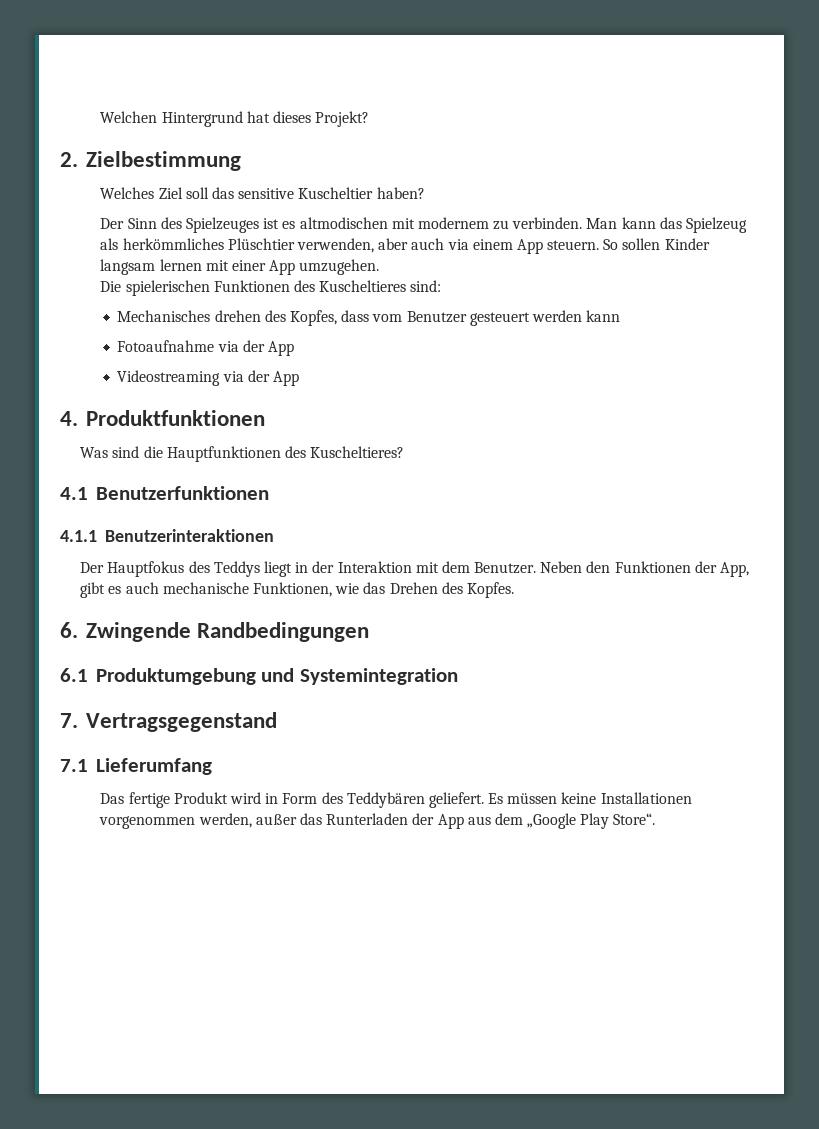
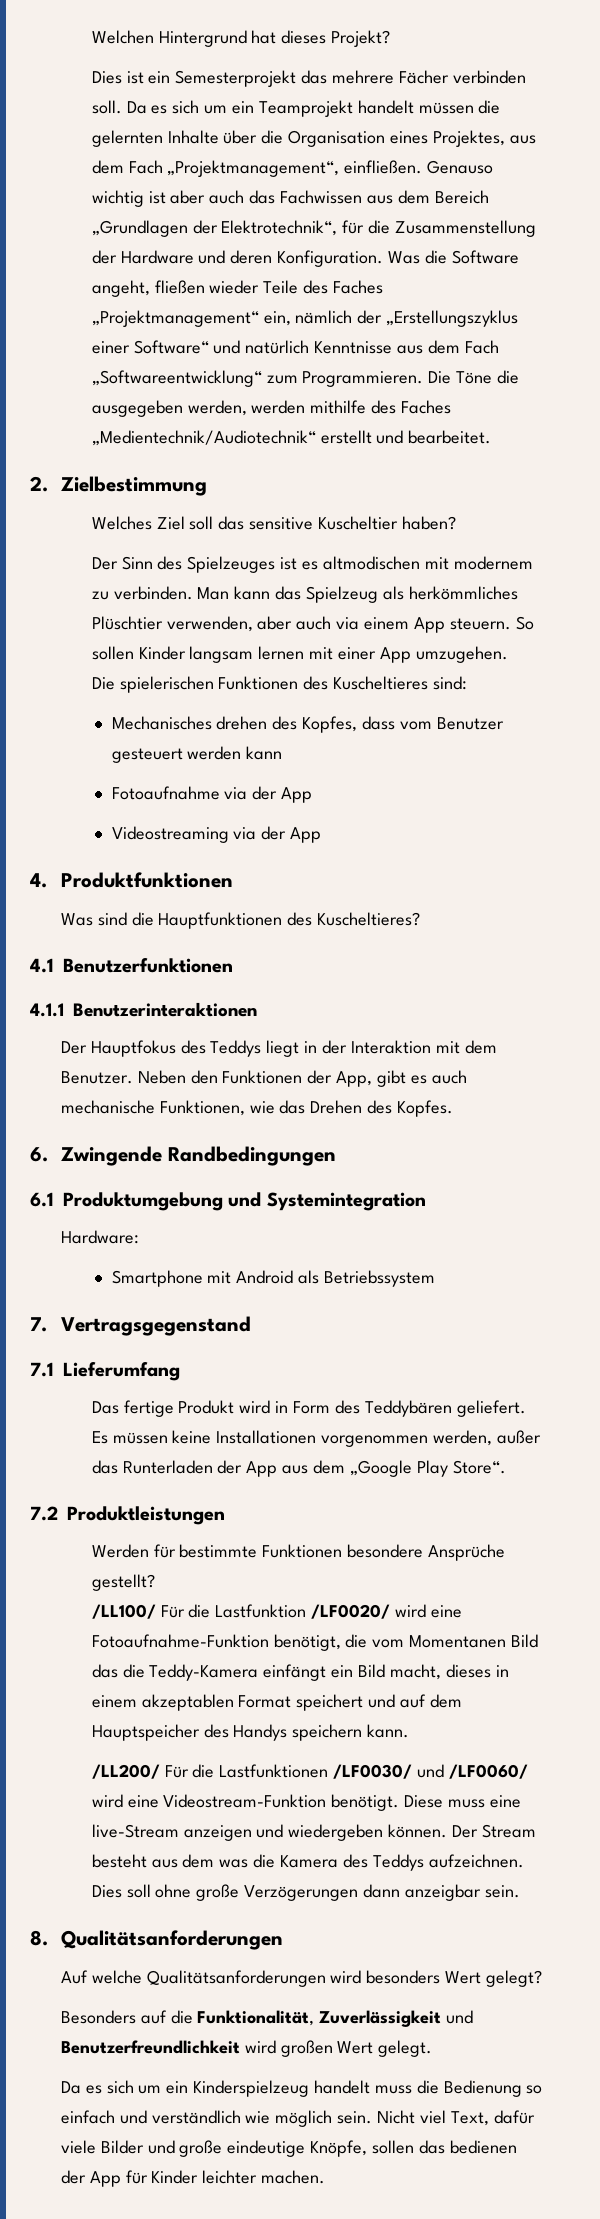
(370, 119) none -> [91,70,526,87] [91,100,501,117] [91,130,536,147] [91,160,494,177] [91,190,489,207] [91,220,537,237] [91,250,519,267] [91,280,384,297] [91,310,519,327] [91,340,499,354] [91,370,520,387] [91,400,452,417] [91,430,492,446] // Dies ist ein Semesterprojekt das mehrere Fächer verbinden soll. Da es sich um ein Teamprojekt handelt müssen die gelernten Inhalte über die Organisation eines Projektes, aus dem Fach „Projektmanagement“, einfließen. Genauso wichtig ist aber auch das Fachwissen aus dem Bereich „Grundlagen der Elektrotechnik“, für die Zusammenstellung der Hardware und deren Konfiguration. Was die Software angeht, fließen wieder Teile des Faches „Projektmanagement“ ein, nämlich der „Erstellungszyklus einer Software“ und natürlich Kenntnisse aus dem Fach „Softwareentwicklung“ zum Programmieren. Die Töne die ausgegeben werden, werden mithilfe des Faches „Medientechnik/Audiotechnik“ erstellt und bearbeitet.
(458, 676) none -> [60,1230,139,1244] [111,1270,435,1287] // Hardware: // Smartphone mit Android als Betriebssystem
(656, 819) none -> [30,1506,225,1525] [91,1544,506,1561] [91,1574,155,1591] [91,1604,462,1619] [91,1634,539,1651] [91,1664,509,1681] [91,1694,462,1711] [91,1724,410,1741] [91,1764,528,1779] [91,1794,521,1811] [91,1824,536,1841] [91,1854,524,1871] [91,1884,520,1901] [30,1930,283,1950] [60,1970,543,1987] [60,2010,474,2027] [60,2040,433,2057] [60,2080,543,2097] [60,2110,535,2127] [60,2140,517,2157] [60,2170,326,2187] // 7.2 Produktleistungen // Werden für bestimmte Funktionen besondere Ansprüche gestellt? // /LL100/ Für die Lastfunktion /LF0020/ wird eine Fotoaufnahme-Funktion benötigt, die vom Momentanen Bild das die Teddy-Kamera einfängt ein Bild macht, dieses in einem akzeptablen Format speichert und auf dem Hauptspeicher des Handys speichern kann. // /LL200/ Für die Lastfunktionen /LF0030/ und /LF0060/ wird eine Videostream-Funktion benötigt. Diese muss eine live-Stream anzeigen und wiedergeben können. Der Stream besteht aus dem was die Kamera des Teddys aufzeichnen. Dies soll ohne große Verzögerungen dann anzeigbar sein. // 8. Qualitätsanforderungen // Auf welche Qualitätsanforderungen wird besonders Wert gelegt? // Besonders auf die Funktionalität, Zuverlässigkeit und Benutzerfreundlichkeit wird großen Wert gelegt. // Da es sich um ein Kinderspielzeug handelt muss die Bedienung so einfach und verständlich wie möglich sein. Nicht viel Text, dafür viele Bilder und große eindeutige Knöpfe, sollen das bedienen der App für Kinder leichter machen.

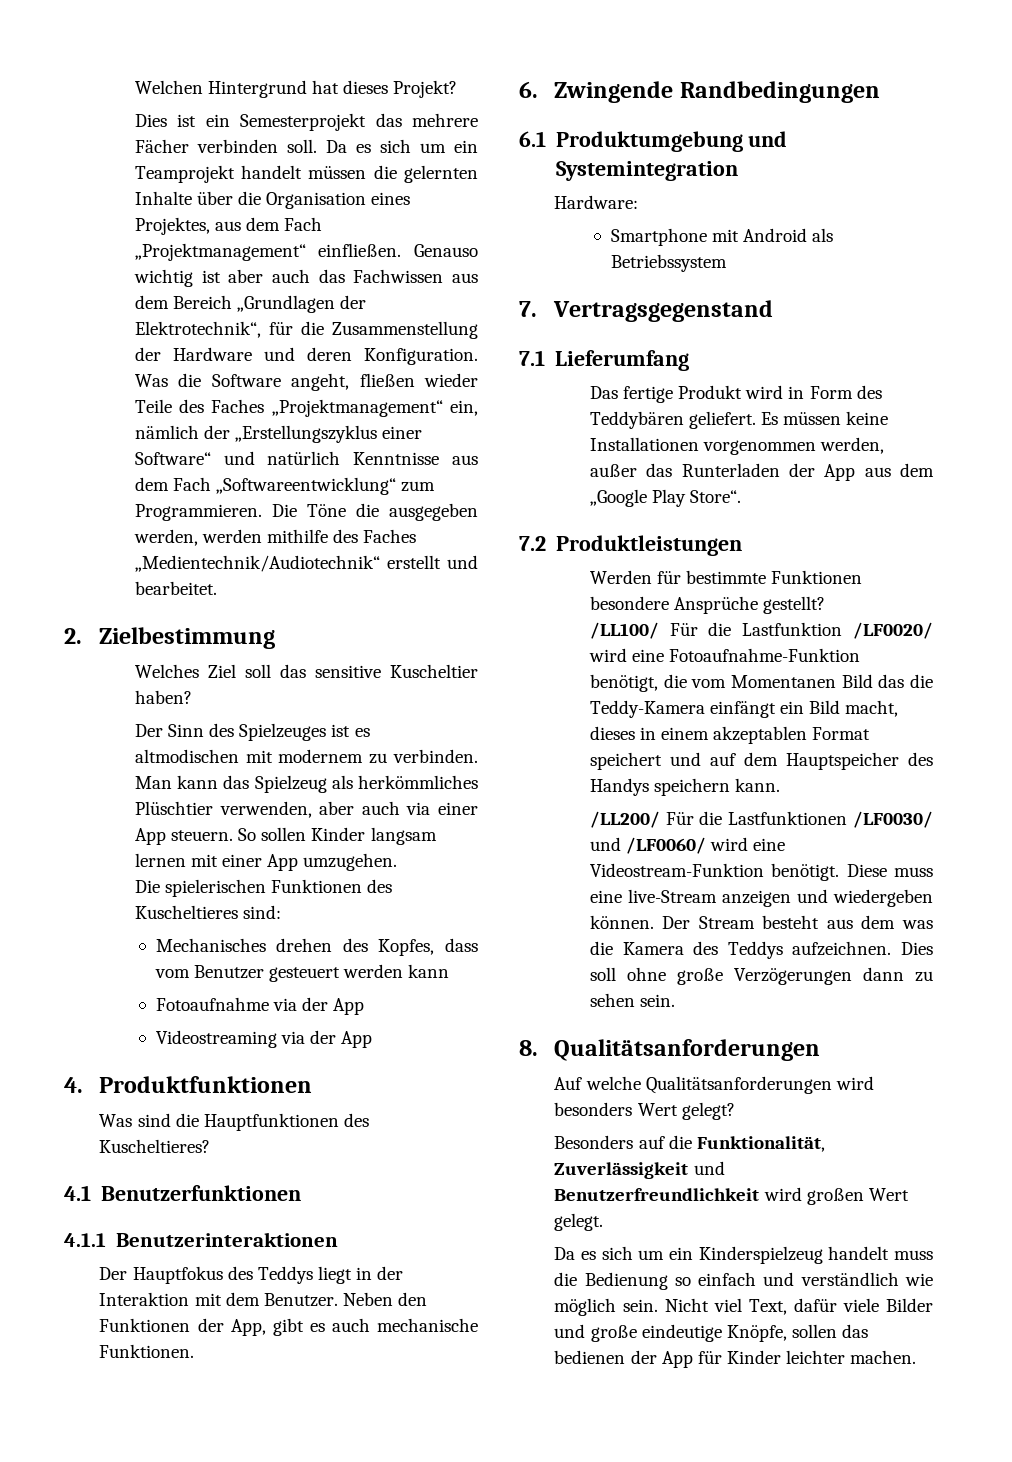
[167,160,340,177] „Projektmanagement“, -> [134,243,306,261] „Projektmanagement“
[364,617,410,630] einem -> [438,802,478,815] einer
[159,1100,454,1117] Funktionen, wie das Drehen des Kopfes. -> [99,1344,195,1358] Funktionen.
[404,1884,481,1901] anzeigbar -> [915,971,934,982] [589,993,635,1007] zu sehen

